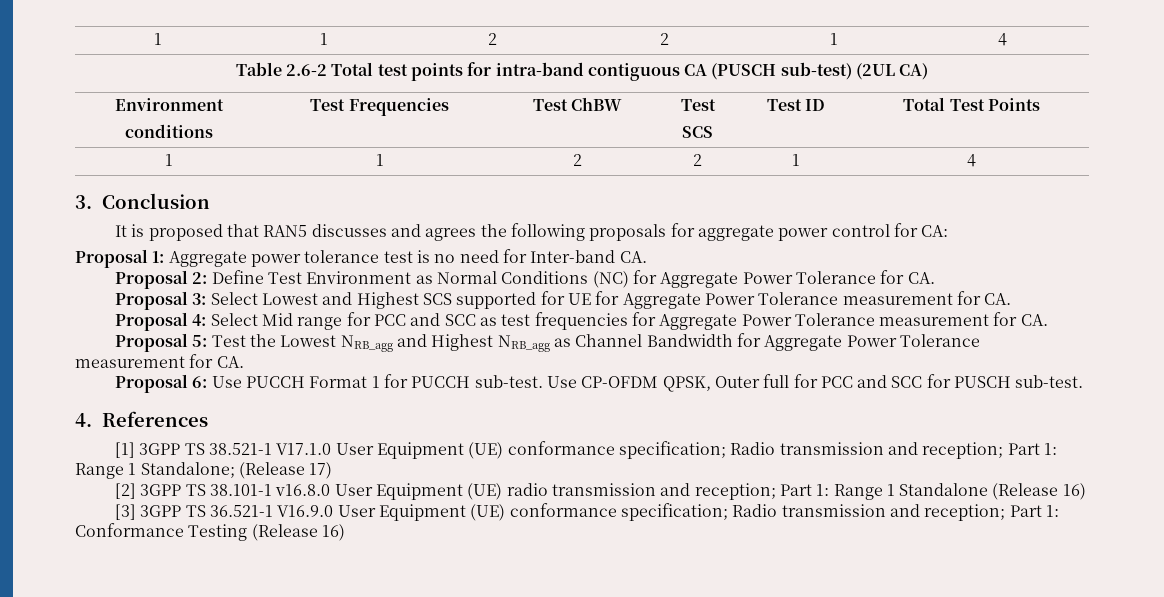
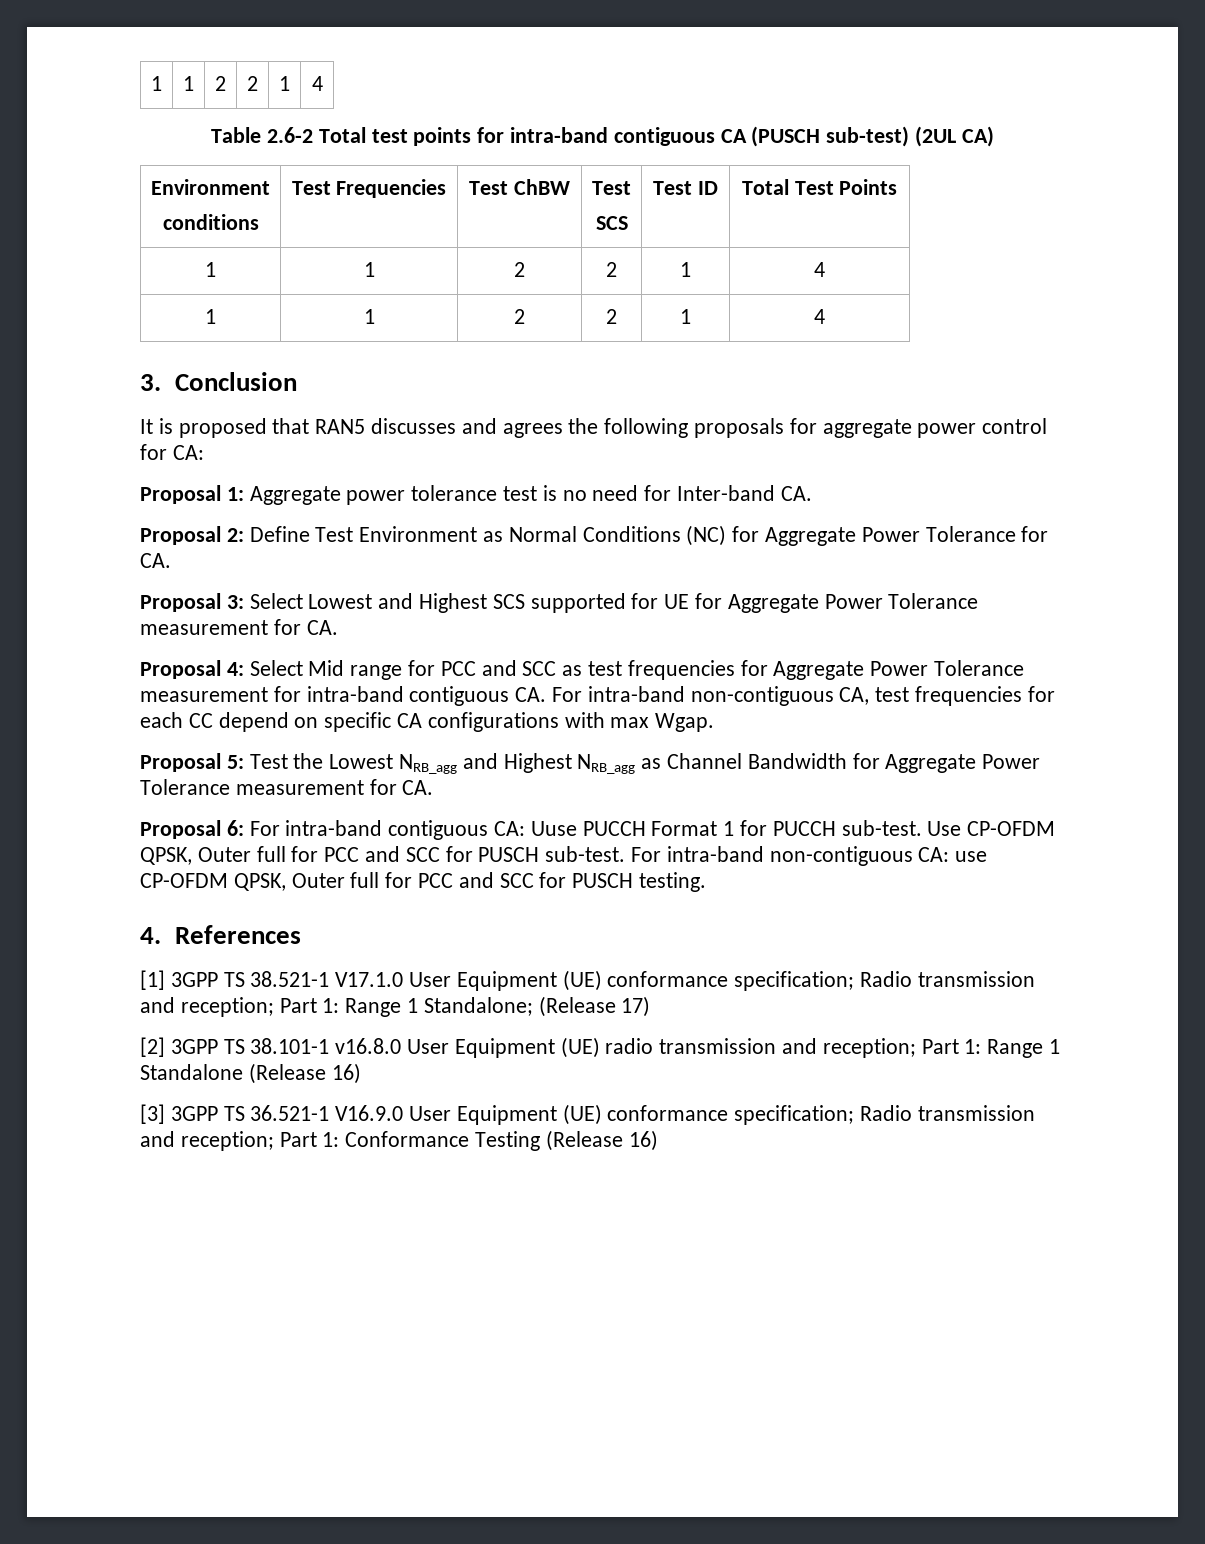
(976, 160) none -> [205,309,216,324] [363,309,375,324] [514,309,525,324] [606,309,617,324] [680,309,691,324] [814,309,825,324] // 1 | 1 | 2 | 2 | 1 | 4
[1020,314,1048,326] CA. -> [306,686,1055,706] [140,712,715,732] intra-band contiguous CA. For intra-band non-contiguous CA, test frequencies for each CC depend on specific CA configurations with max Wgap.
[211,376,242,388] Use -> [249,820,577,840] For intra-band contiguous CA: Uuse
(1084, 381) none -> [631,846,988,866] [140,872,707,892] For intra-band non-contiguous CA: use CP-OFDM QPSK, Outer full for PCC and SCC for PUSCH testing.

